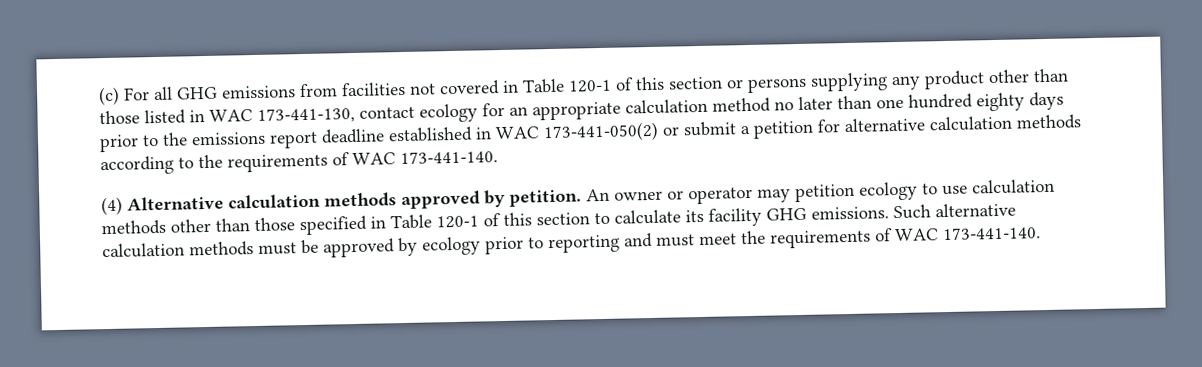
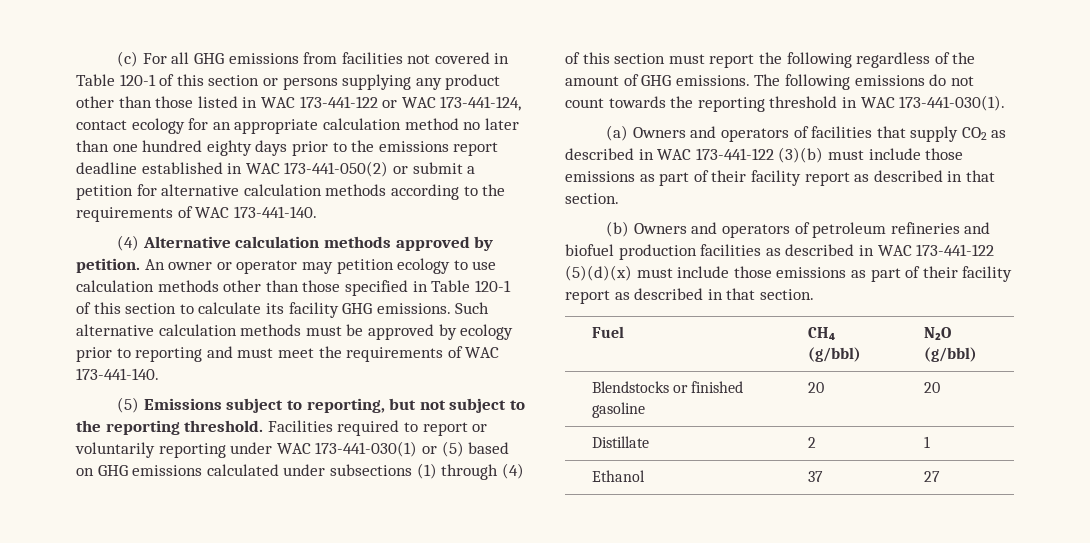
[257,106,355,124] 173-441-130, -> [299,96,522,111] 173-441-122 or WAC 173-441-124,
(1041, 233) none -> [117,397,525,413] [76,420,488,436] [75,441,510,458] [76,463,524,480] [565,52,976,68] [565,74,974,90] [565,95,1006,112] [606,125,1007,142] [565,147,964,163] [565,170,995,186] [565,193,619,204] [606,221,991,238] [565,244,995,260] [565,265,1013,282] [565,288,814,304] [592,326,625,338] [808,327,836,340] [808,347,862,362] [924,327,952,340] [924,347,978,362] [592,381,744,393] [592,402,646,418] [808,382,825,393] [924,382,941,393] [592,436,650,448] [808,437,817,448] [924,436,931,448] [592,470,646,482] [808,471,824,482] [924,471,941,482] // (5) Emissions subject to reporting, but not subject to the reporting threshold. Facilities required to report or voluntarily reporting under WAC 173-441-030(1) or (5) based on GHG emissions calculated under subsections (1) through (4) of this section must report the following regardless of the amount of GHG emissions. The following emissions do not count towards the reporting threshold in WAC 173-441-030(1). // (a) Owners and operators of facilities that supply CO2 as described in WAC 173-441-122 (3)(b) must include those emissions as part of their facility report as described in that section. // (b) Owners and operators of petroleum refineries and biofuel production facilities as described in WAC 173-441-122 (5)(d)(x) must include those emissions as part of their facility report as described in that section. // Fuel | CH₄ (g/bbl) | N₂O (g/bbl) // Blendstocks or finished gasoline | 20 | 20 // Distillate | 2 | 1 // Ethanol | 37 | 27

